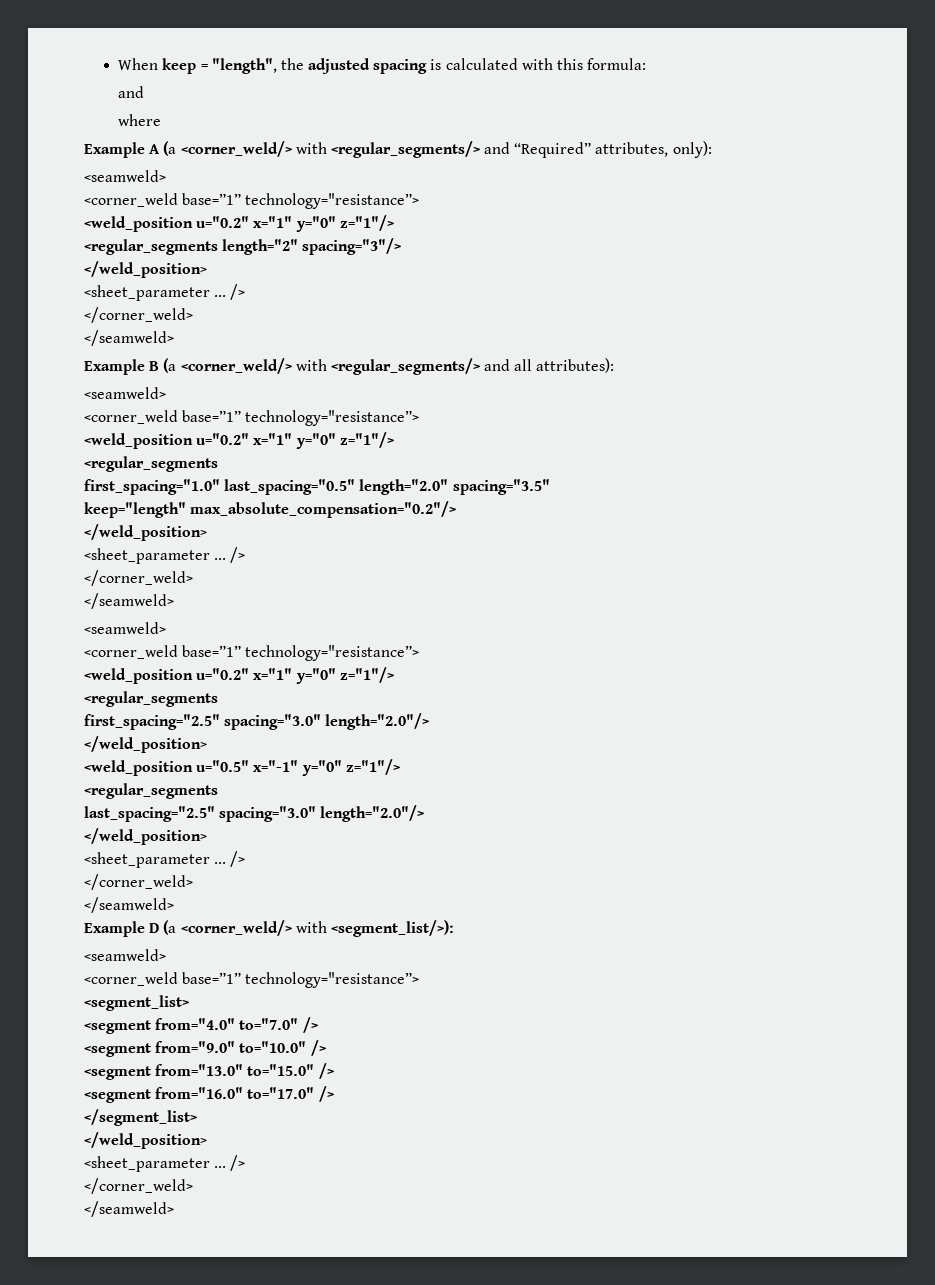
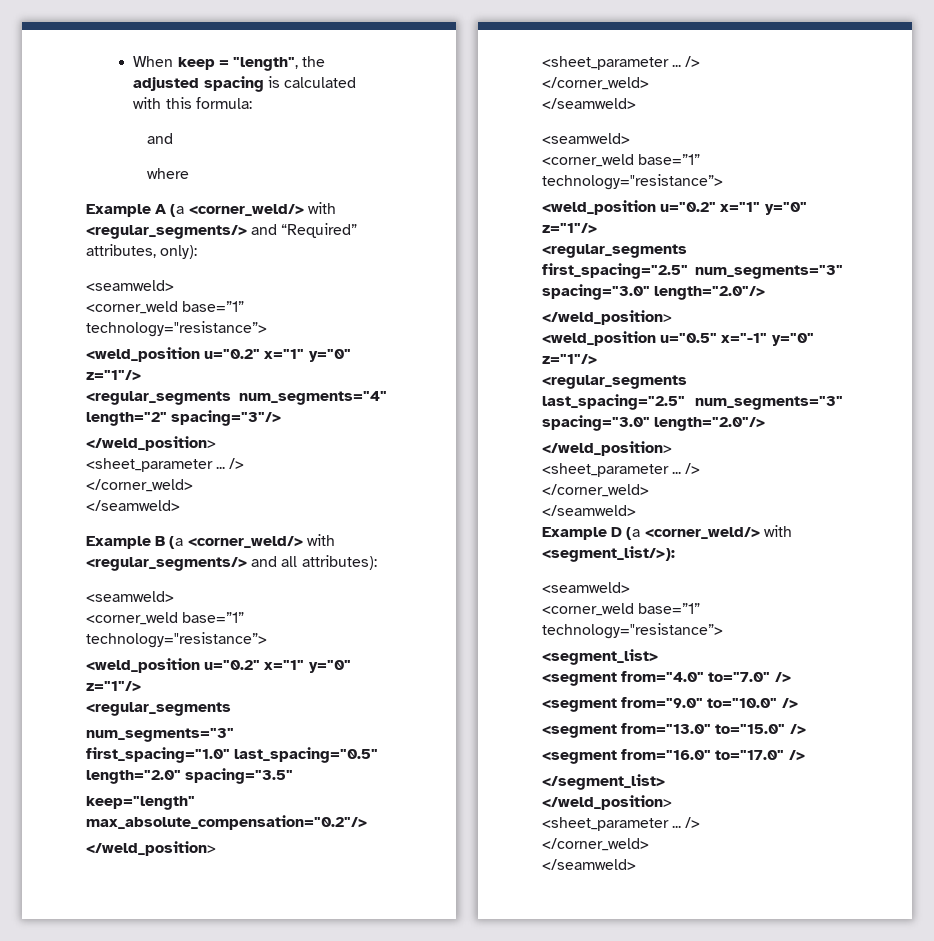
(218, 247) none -> [239,391,387,405] num_segments="4"
(218, 464) none -> [86,728,234,742] // num_segments="3"
(220, 722) none -> [695,265,843,279] num_segments="3"
(215, 814) none -> [695,396,843,410] num_segments="3"

